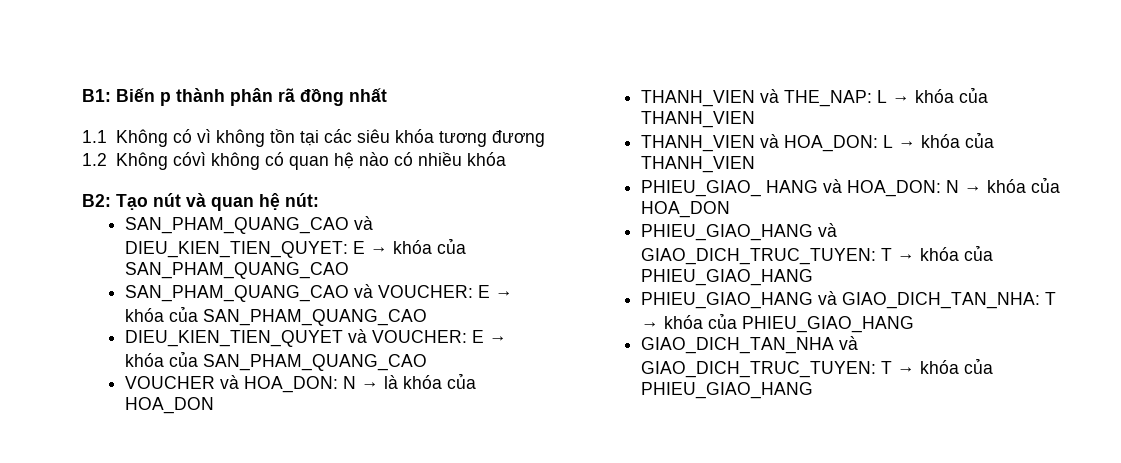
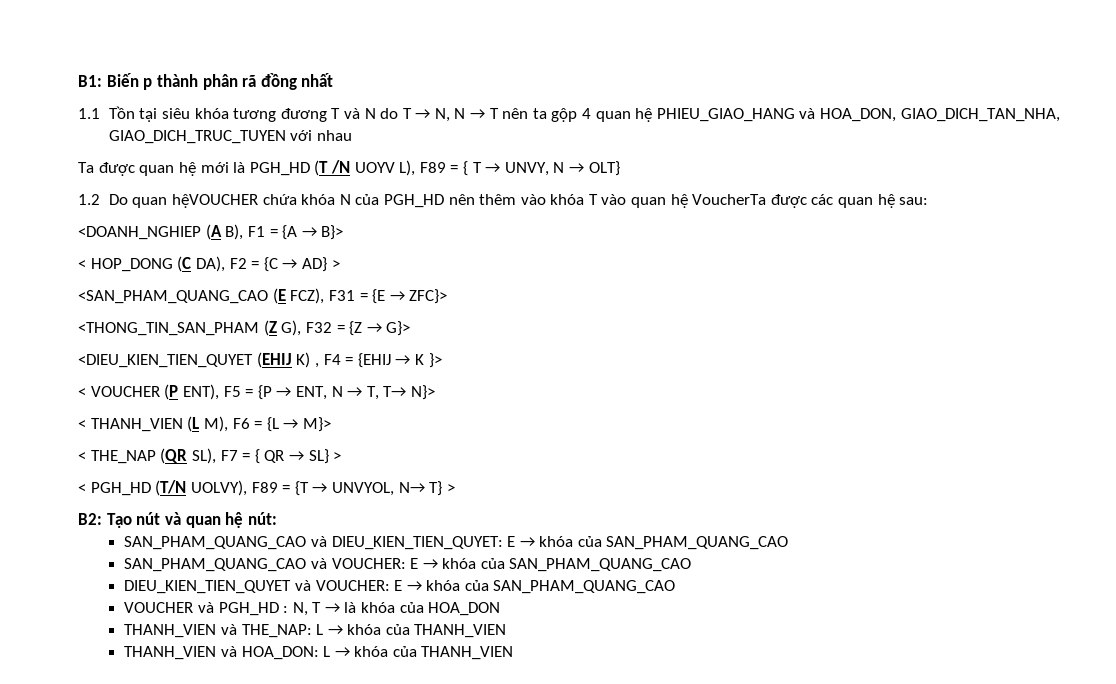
[116,129,546,147] [82,152,507,170] Không có vì không tồn tại các siêu khóa tương đương // 1.2 Không cóvì không có quan hệ nào có nhiều khóa -> [108,106,1060,122] [108,130,352,144] [78,160,620,176] [78,194,929,208] [78,224,344,240] [78,256,340,272] [78,288,448,304] [78,320,411,336] [78,352,442,368] [78,384,435,400] [78,416,332,432] [78,448,342,464] [78,480,455,496] Tồn tại siêu khóa tương đương T và N do T → N, N → T nên ta gộp 4 quan hệ PHIEU_GIAO_HANG và HOA_DON, GIAO_DICH_TAN_NHA, GIAO_DICH_TRUC_TUYEN với nhau // Ta được quan hệ mới là PGH_HD (T /N UOYV L), F89 = { T → UNVY, N → OLT} // 1.2 Do quan hệVOUCHER chứa khóa N của PGH_HD nên thêm vào khóa T vào quan hệ VoucherTa được các quan hệ sau: // <DOANH_NGHIEP (A B), F1 = {A → B}> // < HOP_DONG (C DA), F2 = {C → AD} > // <SAN_PHAM_QUANG_CAO (E FCZ), F31 = {E → ZFC}> // <THONG_TIN_SAN_PHAM (Z G), F32 = {Z → G}> // <DIEU_KIEN_TIEN_QUYET (EHIJ K) , F4 = {EHIJ → K }> // < VOUCHER (P ENT), F5 = {P → ENT, N → T, T→ N}> // < THANH_VIEN (L M), F6 = {L → M}> // < THE_NAP (QR SL), F7 = { QR → SL} > // < PGH_HD (T/N UOLVY), F89 = {T → UNVYOL, N→ T} >
[243,376,356,393] HOA_DON: N -> [218,602,322,616] PGH_HD : N, T
[640,177,1060,197] [640,201,730,218] [640,223,837,241] [640,245,993,265] [640,269,813,286] [640,291,1056,309] [640,313,914,333] [640,336,858,354] [640,358,993,378] [640,382,813,399] // PHIEU_GIAO_ HANG và HOA_DON: N → khóa của HOA_DON // PHIEU_GIAO_HANG và GIAO_DICH_TRUC_TUYEN: T → khóa của PHIEU_GIAO_HANG // PHIEU_GIAO_HANG và GIAO_DICH_TAN_NHA: T → khóa của PHIEU_GIAO_HANG // GIAO_DICH_TAN_NHA và GIAO_DICH_TRUC_TUYEN: T → khóa của PHIEU_GIAO_HANG -> (514, 653) none

